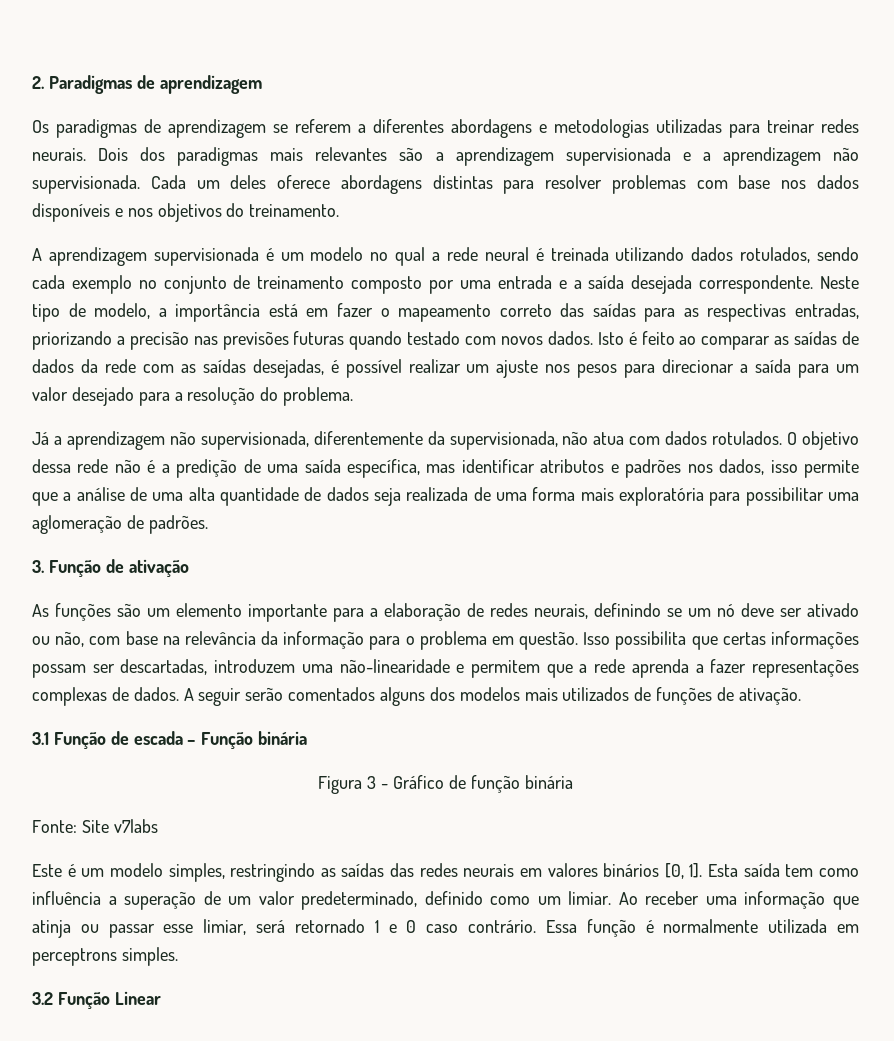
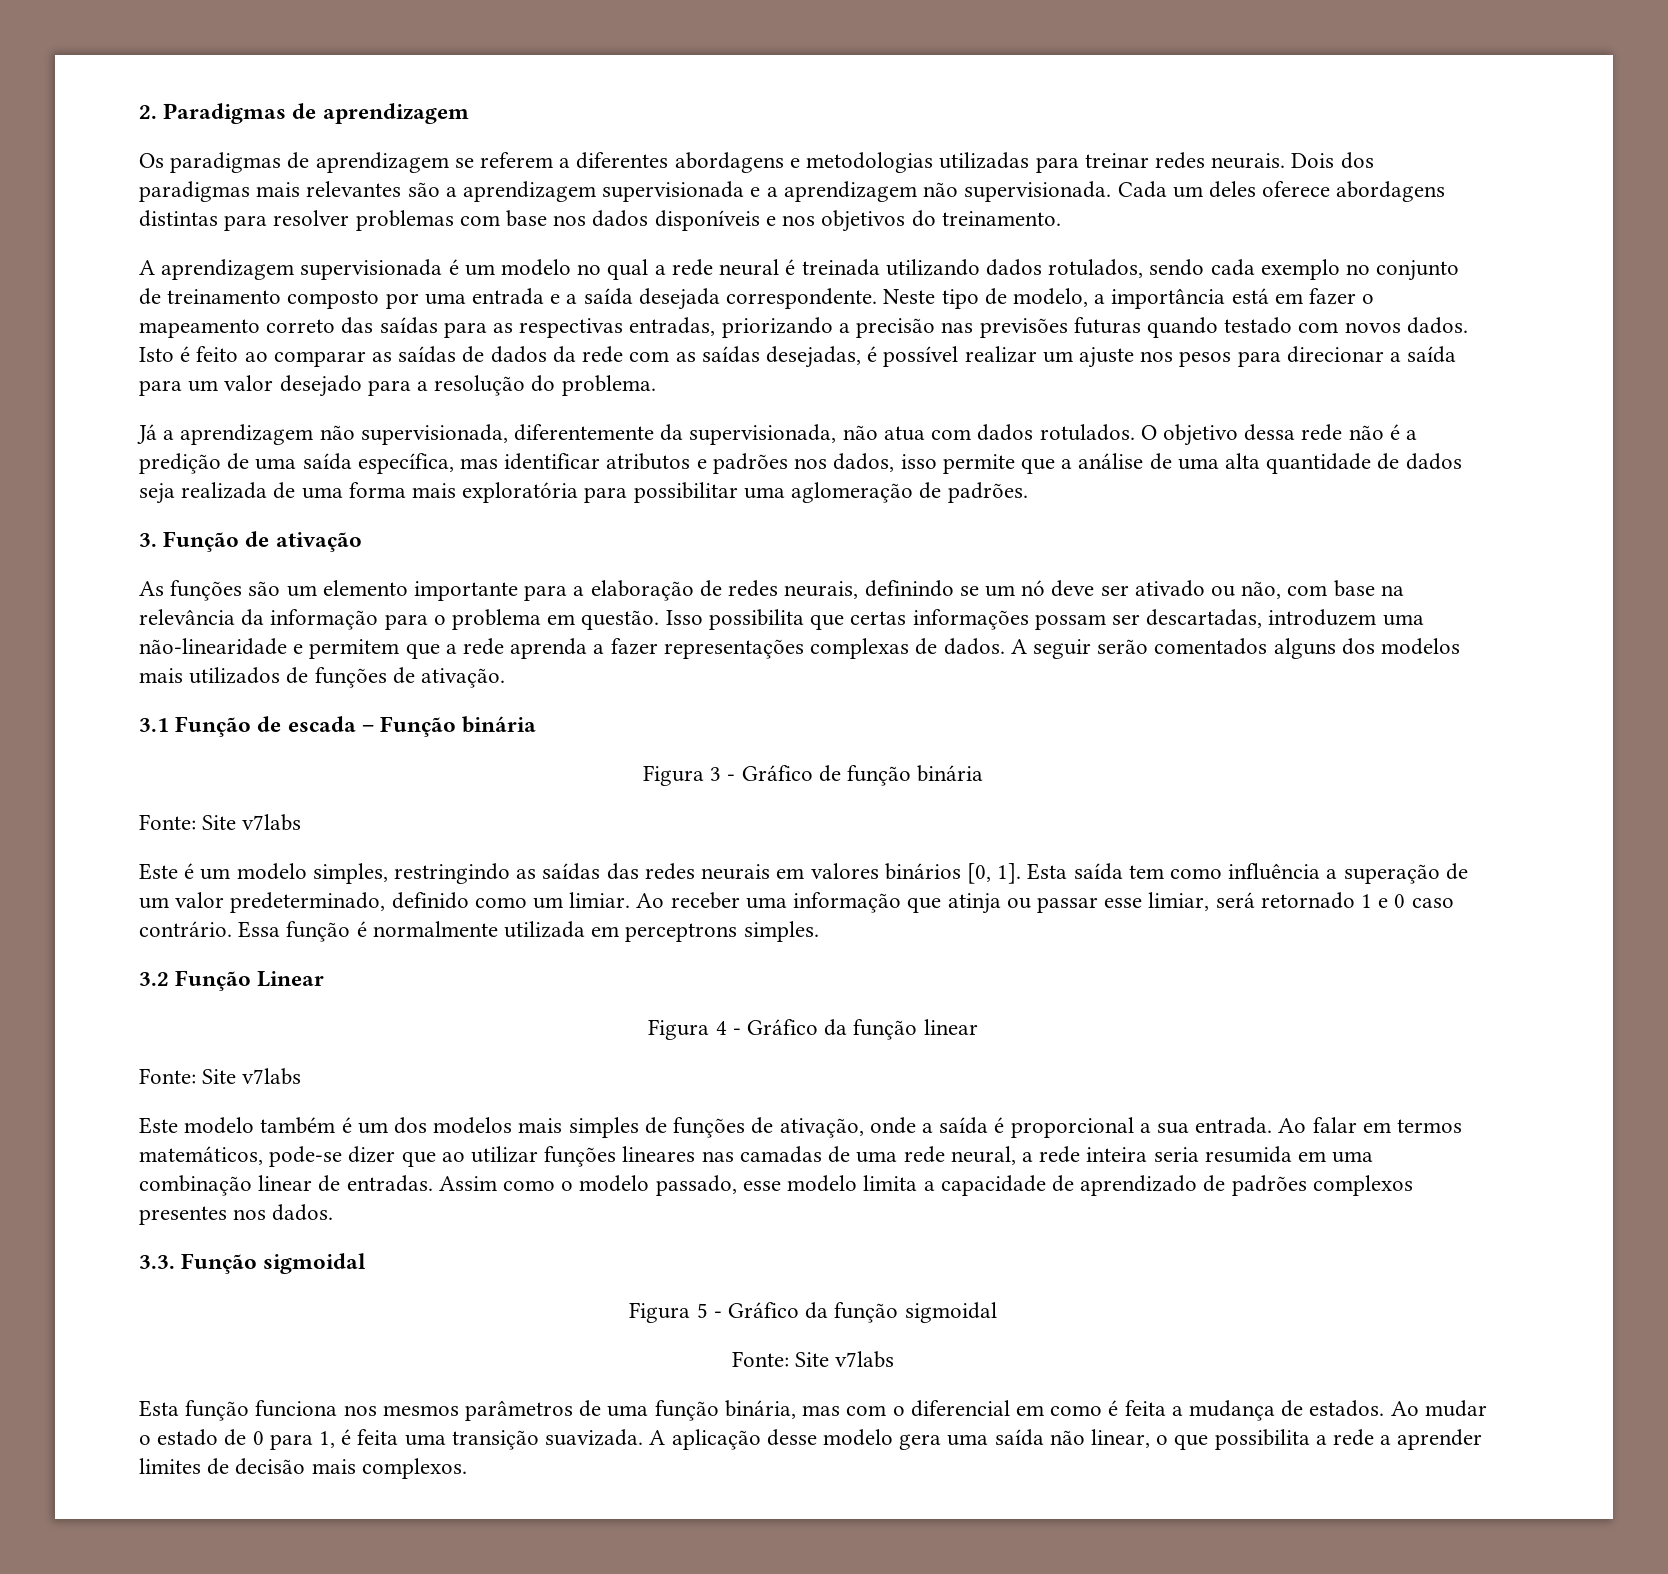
(161, 998) none -> [648,1019,978,1040] [139,1068,302,1085] [139,1117,1463,1138] [139,1146,1374,1167] [139,1175,1413,1196] [139,1204,334,1225] [139,1253,367,1274] [629,1302,997,1323] [731,1351,895,1368] [139,1400,1487,1421] [139,1429,1483,1450] [139,1458,467,1479] // Figura 4 - Gráfico da função linear // Fonte: Site v7labs // Este modelo também é um dos modelos mais simples de funções de ativação, onde a saída é proporcional a sua entrada. Ao falar em termos matemáticos, pode-se dizer que ao utilizar funções lineares nas camadas de uma rede neural, a rede inteira seria resumida em uma combinação linear de entradas. Assim como o modelo passado, esse modelo limita a capacidade de aprendizado de padrões complexos presentes nos dados. // 3.3. Função sigmoidal // Figura 5 - Gráfico da função sigmoidal // Fonte: Site v7labs // Esta função funciona nos mesmos parâmetros de uma função binária, mas com o diferencial em como é feita a mudança de estados. Ao mudar o estado de 0 para 1, é feita uma transição suavizada. A aplicação desse modelo gera uma saída não linear, o que possibilita a rede a aprender limites de decisão mais complexos.

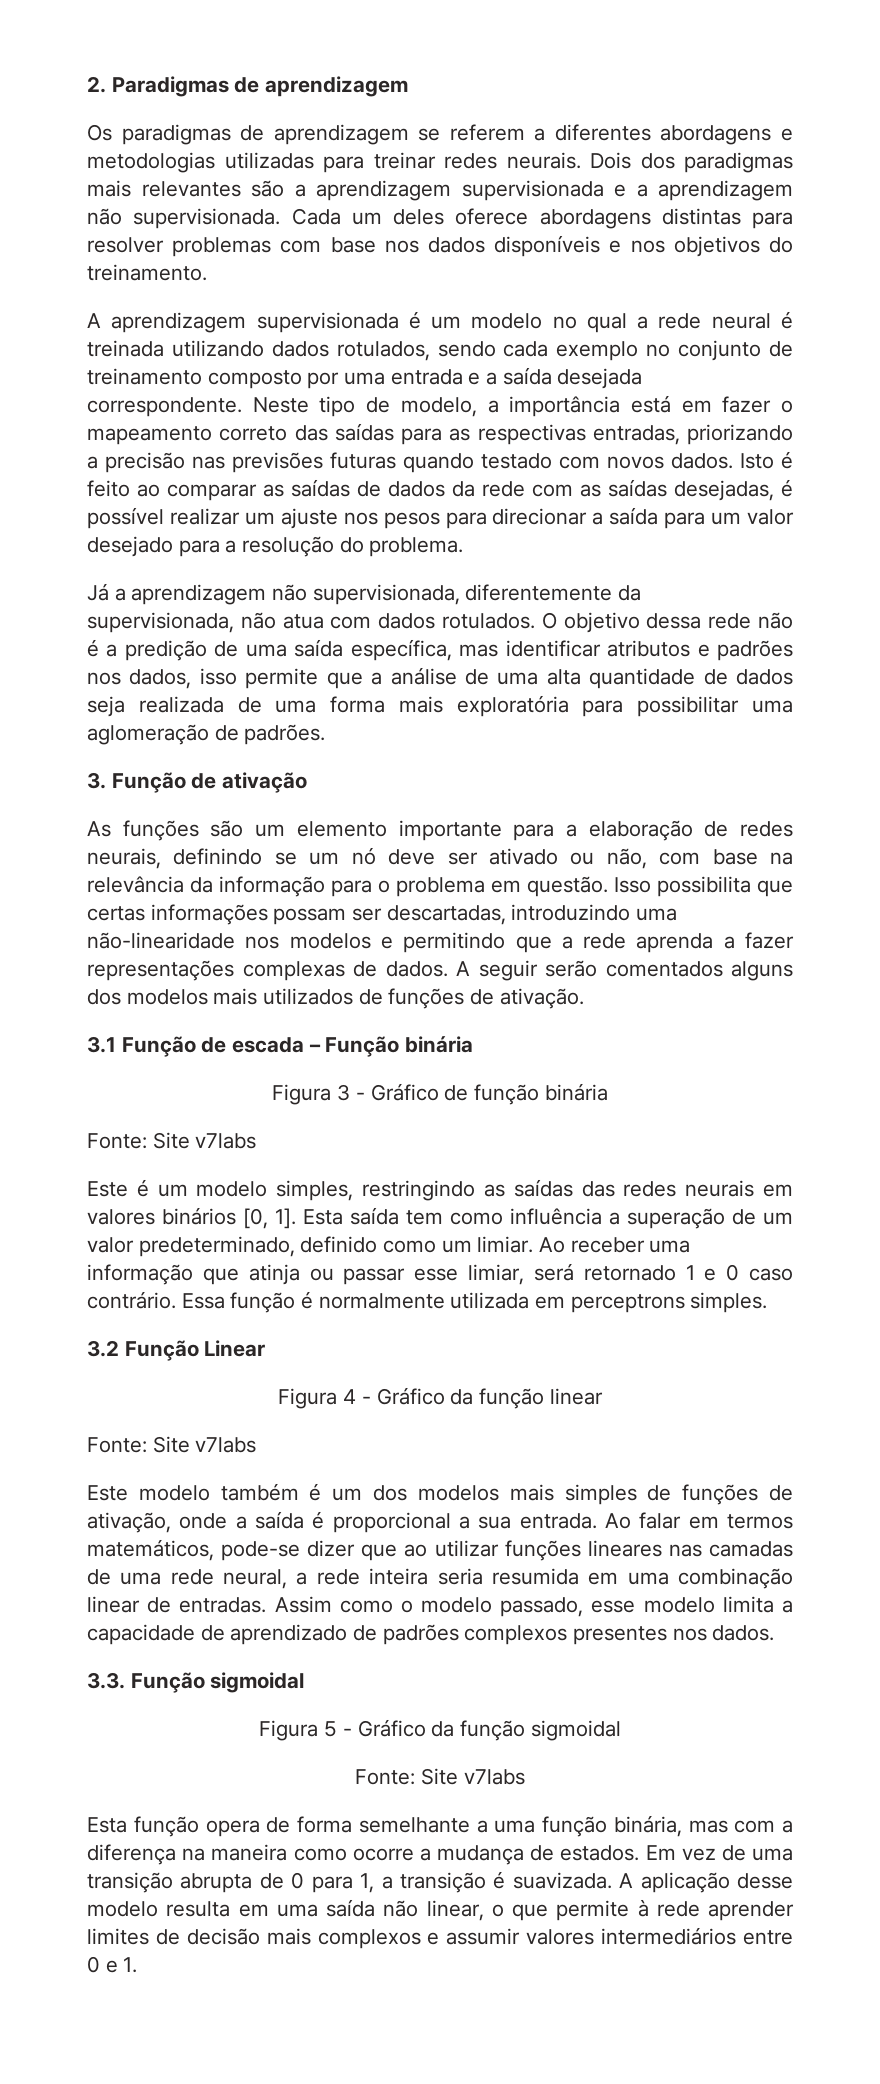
[1268,609,1377,626] introduzem -> [511,904,631,921] introduzindo
[293,639,400,659] e permitem -> [245,932,506,953] nos modelos e permitindo
[255,1400,602,1421] funciona nos mesmos parâmetros de -> [205,1816,488,1837] opera de forma semelhante a
[892,1400,1487,1421] [139,1429,539,1450] o diferencial em como é feita a mudança de estados. Ao mudar o estado de 0 para 1, é feita uma transição -> [782,1820,793,1833] [87,1844,793,1865] [87,1871,506,1893] a diferença na maneira como ocorre a mudança de estados. Em vez de uma transição abrupta de 0 para 1, a transição é
[899,1434,942,1450] gera -> [166,1901,269,1917] resulta em
[1214,1429,1392,1450] possibilita a rede a -> [556,1899,700,1921] permite à rede
[361,1458,467,1479] complexos. -> [317,1927,794,1949] [87,1956,138,1973] complexos e assumir valores intermediários entre 0 e 1.

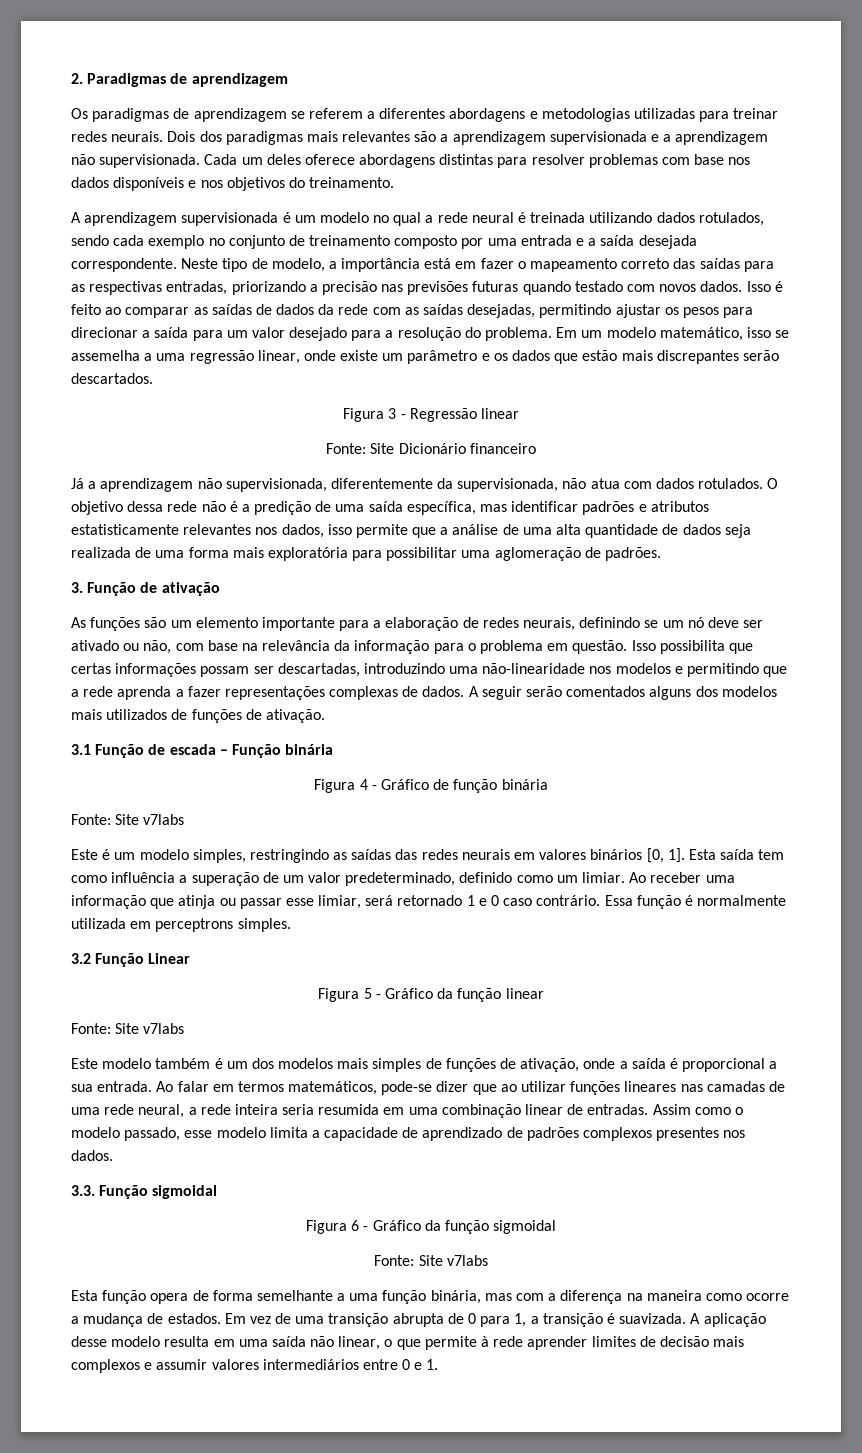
[740,453,774,469] Isto -> [746,281,771,292] Isso
[781,479,793,497] [87,507,378,529] é possível realizar um ajuste nos -> [539,304,679,318] permitindo ajustar os
(464, 547) none -> [556,327,790,341] [71,350,779,364] [71,373,153,384] [343,408,519,422] [326,443,536,454] Em um modelo matemático, isso se assemelha a uma regressão linear, onde existe um parâmetro e os dados que estão mais discrepantes serão descartados. // Figura 3 - Regressão linear // Fonte: Site Dicionário financeiro
[607,640,794,661] atributos e padrões -> [582,501,709,515] [71,524,252,535] padrões e atributos estatisticamente relevantes
[337,1084,351,1101] 3 -> [359,779,368,790] 4
[343,1389,357,1404] 4 -> [363,988,372,999] 5
[324,1721,338,1737] 5 -> [351,1220,360,1231] 6

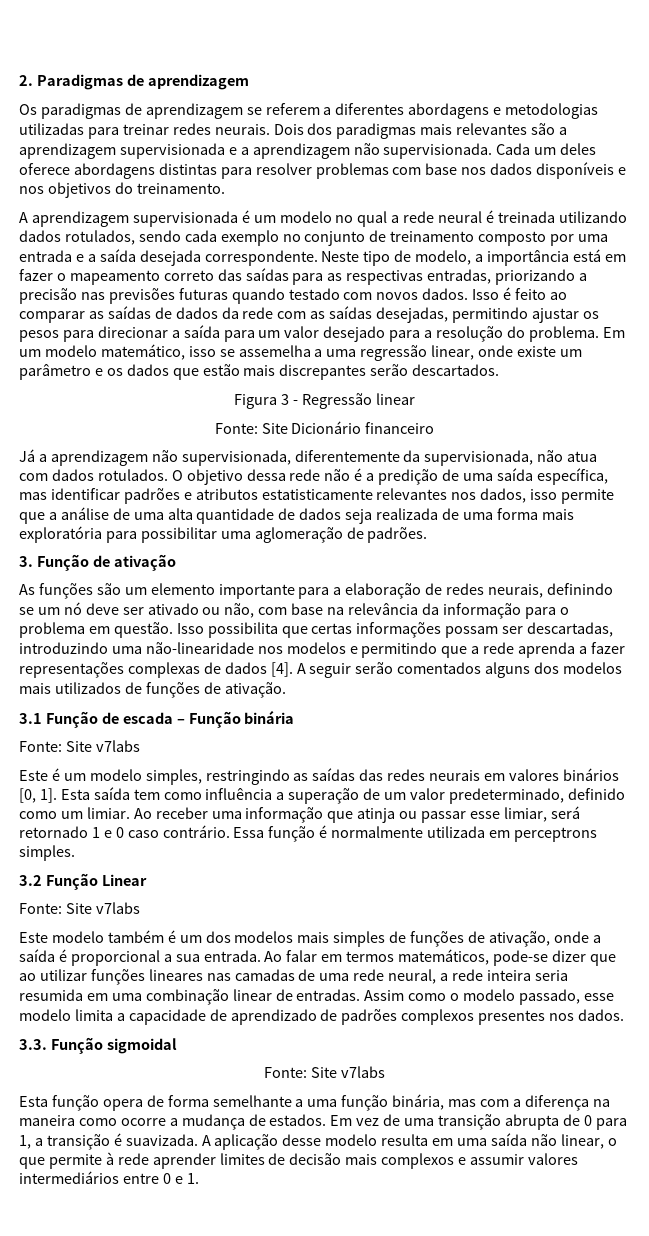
[422,686,465,697] dados. -> [224,662,293,677] dados [4].
[314,779,548,793] // Figura 4 - Gráfico de função binária -> (295, 717) none
[318,988,544,1002] // Figura 5 - Gráfico da função linear -> (147, 880) none
[305,1220,557,1234] // Figura 6 - Gráfico da função sigmoidal -> (177, 1046) none

